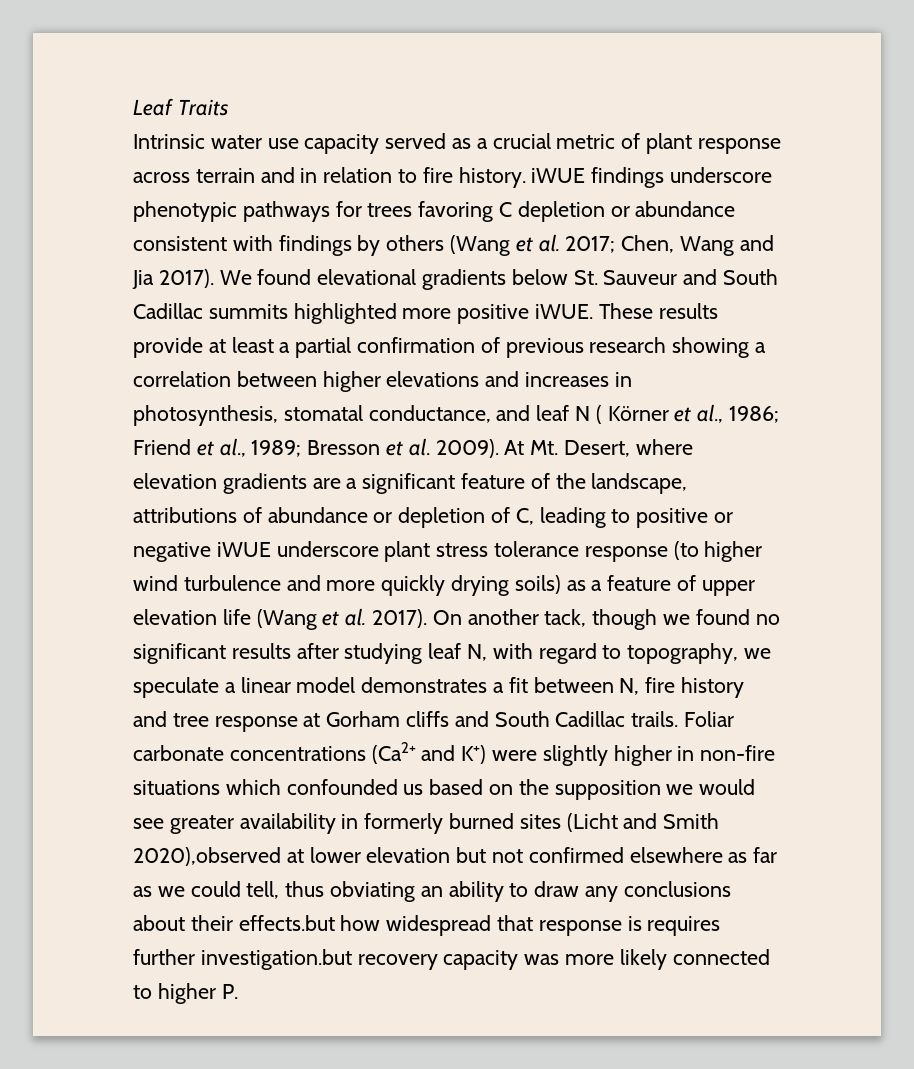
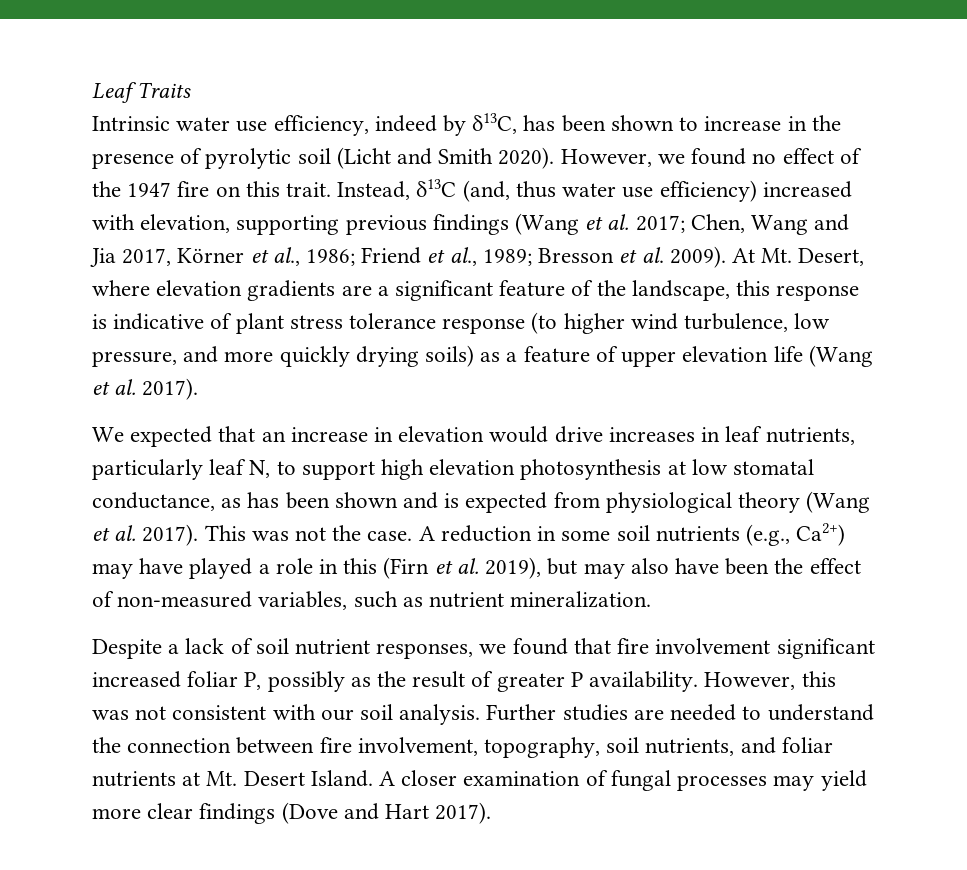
[304,133,781,154] [133,167,773,188] [133,201,736,222] [133,235,445,256] capacity served as a crucial metric of plant response across terrain and in relation to fire history. iWUE findings underscore phenotypic pathways for trees favoring C depletion or abundance consistent with findings by others -> [273,113,841,136] [92,147,862,169] [92,179,852,202] [92,214,509,235] efficiency, indeed by δ13C, has been shown to increase in the presence of pyrolytic soil (Licht and Smith 2020). However, we found no effect of the 1947 fire on this trait. Instead, δ13C (and, thus water use efficiency) increased with elevation, supporting previous findings
[158,269,779,290] [133,303,718,324] [133,337,767,358] [133,371,632,392] [133,405,602,426] 2017). We found elevational gradients below St. Sauveur and South Cadillac summits highlighted more positive iWUE. These results provide at least a partial confirmation of previous research showing a correlation between higher elevations and increases in photosynthesis, stomatal conductance, and leaf N ( -> [122,248,172,266] 2017,
[133,507,734,528] [133,541,379,562] attributions of abundance or depletion of C, leading to positive or negative iWUE underscore -> [736,280,860,301] [92,313,233,330] this response is indicative of
[183,575,281,591] turbulence -> [684,313,831,332] [92,351,177,367] turbulence, low pressure,
[432,609,780,630] [133,643,772,664] [133,677,745,698] [133,711,735,732] [133,742,776,766] [133,779,756,800] [133,813,720,834] [133,847,778,866] [133,881,731,902] [133,915,721,936] [133,949,770,970] [133,983,238,1004] On another tack, though we found no significant results after studying leaf N, with regard to topography, we speculate a linear model demonstrates a fit between N, fire history and tree response at Gorham cliffs and South Cadillac trails. Foliar carbonate concentrations (Ca2+ and K+) were slightly higher in non-fire situations which confounded us based on the supposition we would see greater availability in formerly burned sites (Licht and Smith 2020),observed at lower elevation but not confirmed elsewhere as far as we could tell, thus obviating an ability to draw any conclusions about their effects.but how widespread that response is requires further investigation.but recovery capacity was more likely connected to higher P. -> [92,426,855,447] [92,459,815,480] [92,491,871,513] [92,523,846,546] [92,557,861,579] [92,591,652,610] [92,638,875,659] [92,671,836,692] [92,704,874,725] [92,737,833,758] [92,770,867,791] [92,802,492,824] // We expected that an increase in elevation would drive increases in leaf nutrients, particularly leaf N, to support high elevation photosynthesis at low stomatal conductance, as has been shown and is expected from physiological theory (Wang et al. 2017). This was not the case. A reduction in some soil nutrients (e.g., Ca2+) may have played a role in this (Firn et al. 2019), but may also have been the effect of non-measured variables, such as nutrient mineralization. // Despite a lack of soil nutrient responses, we found that fire involvement significant increased foliar P, possibly as the result of greater P availability. However, this was not consistent with our soil analysis. Further studies are needed to understand the connection between fire involvement, topography, soil nutrients, and foliar nutrients at Mt. Desert Island. A closer examination of fungal processes may yield more clear findings (Dove and Hart 2017).

